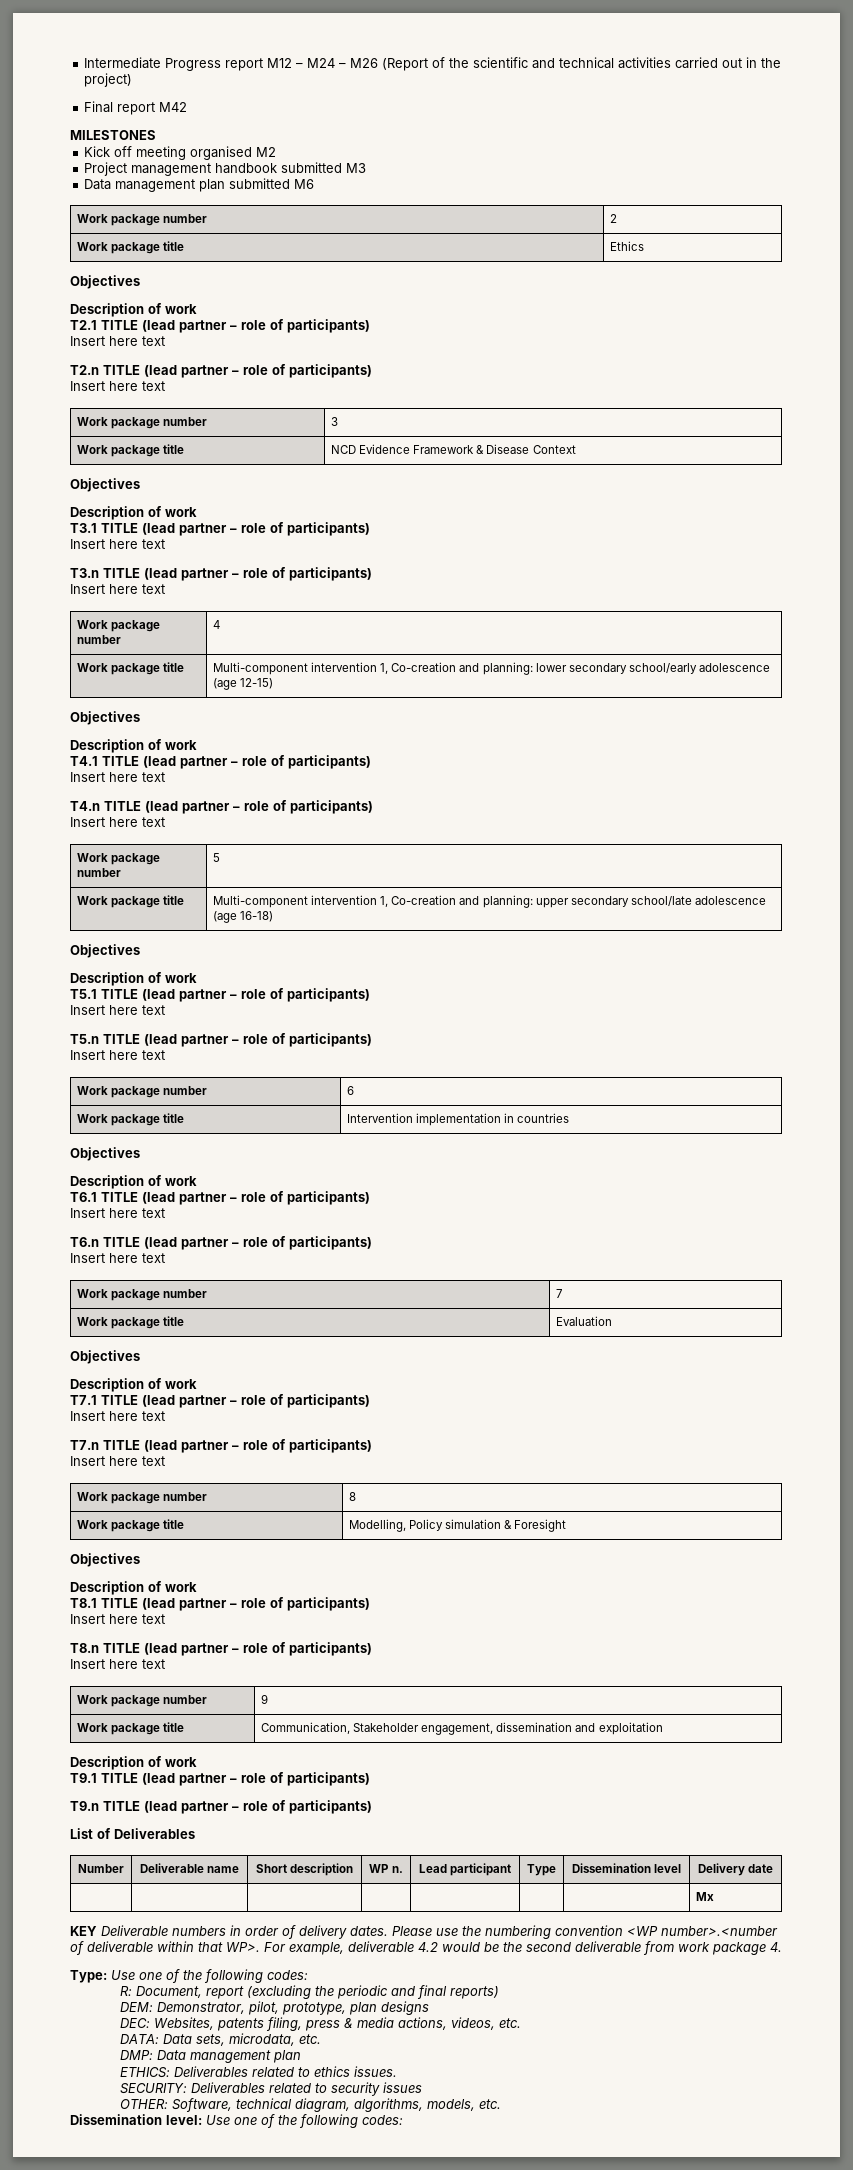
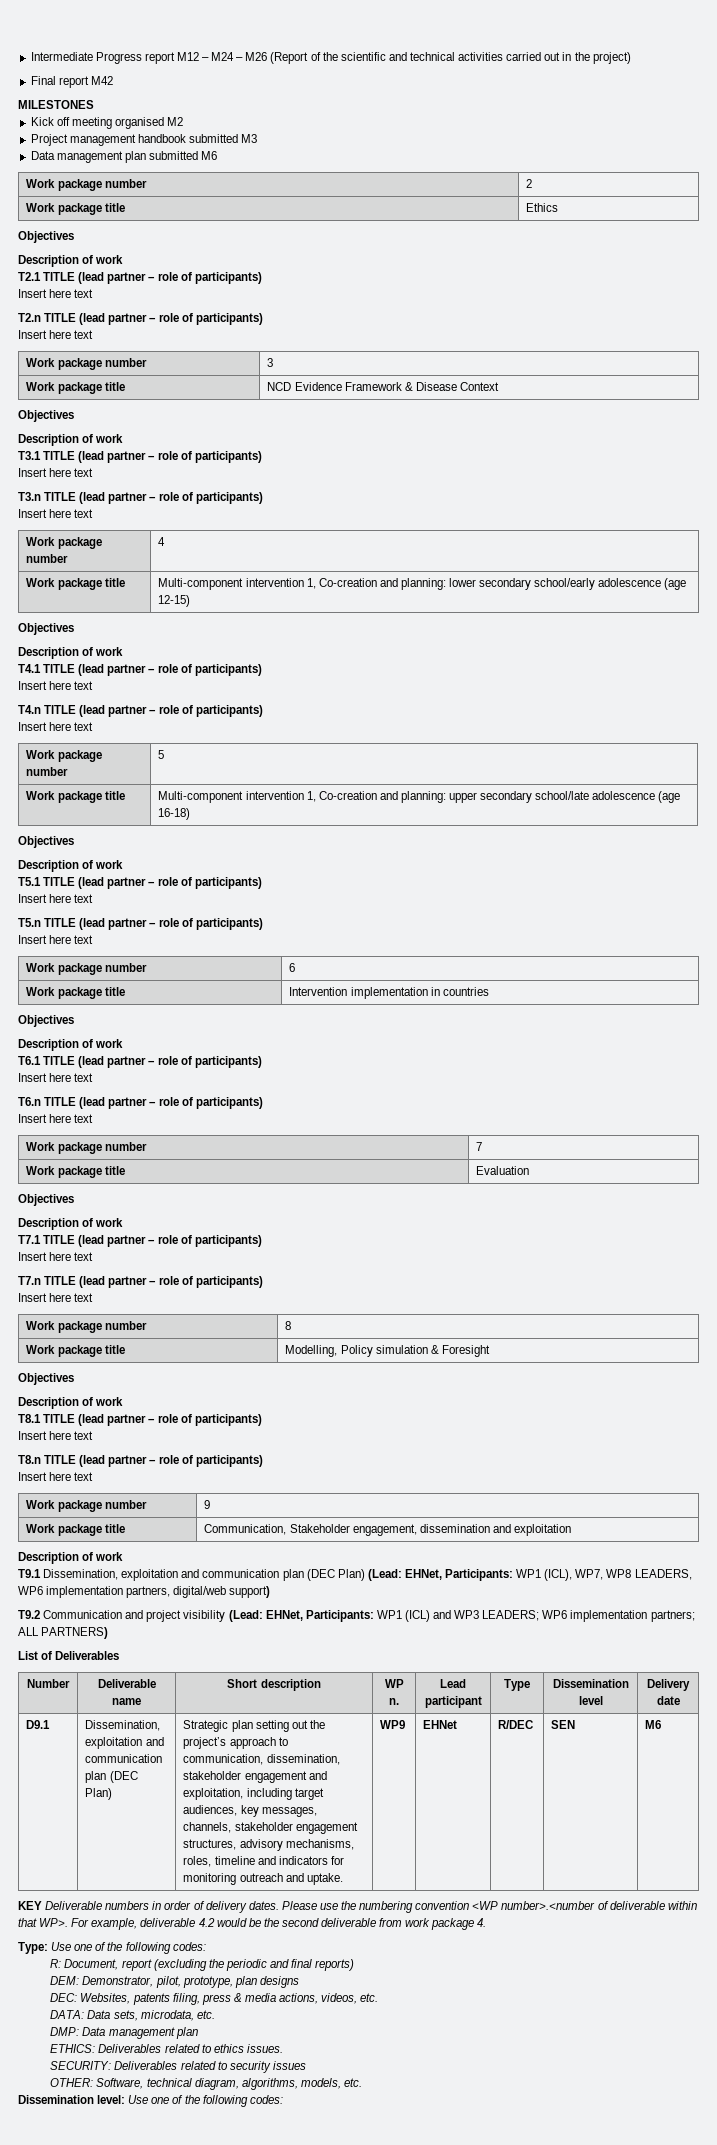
[101,1772,370,1786] [70,1800,372,1814] TITLE (lead partner – role of participants) // T9.n TITLE (lead partner – role of participants) -> [43,1569,692,1581] [18,1586,271,1598] [18,1610,695,1622] [18,1627,109,1639] Dissemination, exploitation and communication plan (DEC Plan) (Lead: EHNet, Participants: WP1 (ICL), WP7, WP8 LEADERS, WP6 implementation partners, digital/web support) // T9.2 Communication and project visibility (Lead: EHNet, Participants: WP1 (ICL) and WP3 LEADERS; WP6 implementation partners; ALL PARTNERS)
[696,1892,715,1901] | | | | | | | Mx -> [26,1720,51,1729] [85,1720,161,1731] [85,1737,164,1749] [85,1754,163,1763] [85,1771,138,1783] [85,1788,113,1800] [183,1720,325,1732] [183,1737,288,1749] [183,1754,340,1765] [183,1771,327,1783] [183,1788,324,1800] [183,1805,317,1817] [183,1822,358,1834] [183,1839,354,1851] [183,1856,344,1867] [183,1873,343,1885] [380,1720,406,1729] [423,1720,458,1729] [498,1720,534,1729] [551,1720,576,1729] [645,1720,662,1729] D9.1 | Dissemination, exploitation and communication plan (DEC Plan) | Strategic plan setting out the project’s approach to communication, dissemination, stakeholder engagement and exploitation, including target audiences, key messages, channels, stakeholder engagement structures, advisory mechanisms, roles, timeline and indicators for monitoring outreach and uptake. | WP9 | EHNet | R/DEC | SEN | M6

